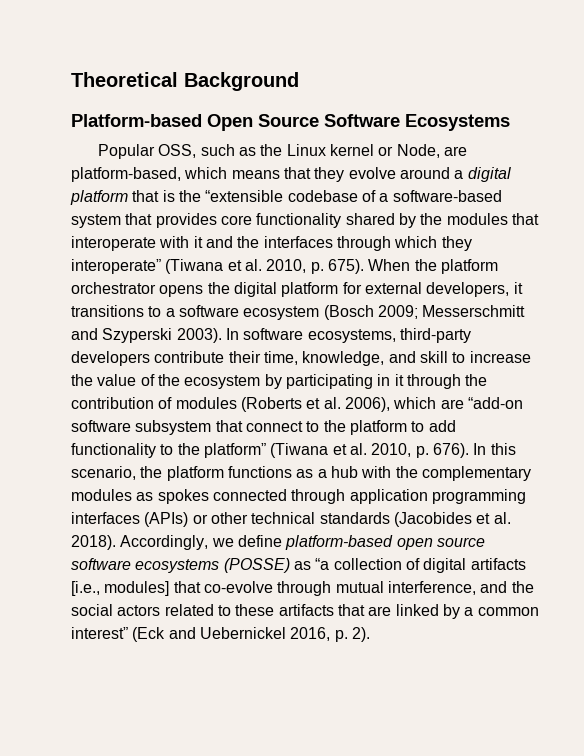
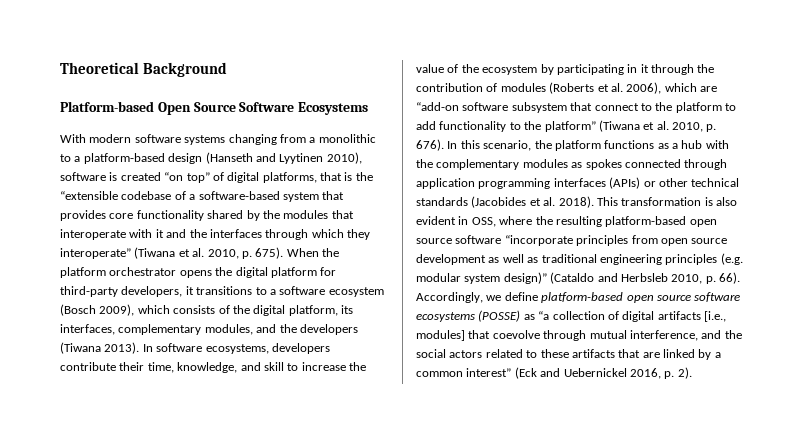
[97,144,467,159] [71,167,511,182] [70,190,128,205] Popular OSS, such as the Linux kernel or Node, are platform-based, which means that they evolve around a digital platform -> [60,134,376,145] [60,152,362,164] [60,172,317,183] With modern software systems changing from a monolithic to a platform-based design (Hanseth and Lyytinen 2010), software is created “on top” of digital platforms,
[364,282,422,294] external -> [60,286,118,297] third-party
[377,305,526,319] [71,328,222,343] 2009; Messerschmitt and Szyperski 2003). -> [99,304,353,316] [60,324,358,335] [60,342,140,354] 2009), which consists of the digital platform, its interfaces, complementary modules, and the developers (Tiwana 2013).
[399,328,471,343] third-party -> (269, 349) none
(116, 542) none -> [596,197,737,206] [416,216,717,227] [416,235,728,246] [416,253,743,265] [416,272,740,284] This transformation is also evident in OSS, where the resulting platform-based open source software “incorporate principles from open source development as well as traditional engineering principles (e.g. modular system design)” (Cataldo and Herbsleb 2010, p. 66).
[203,581,273,593] co-evolve -> [492,330,540,339] coevolve

